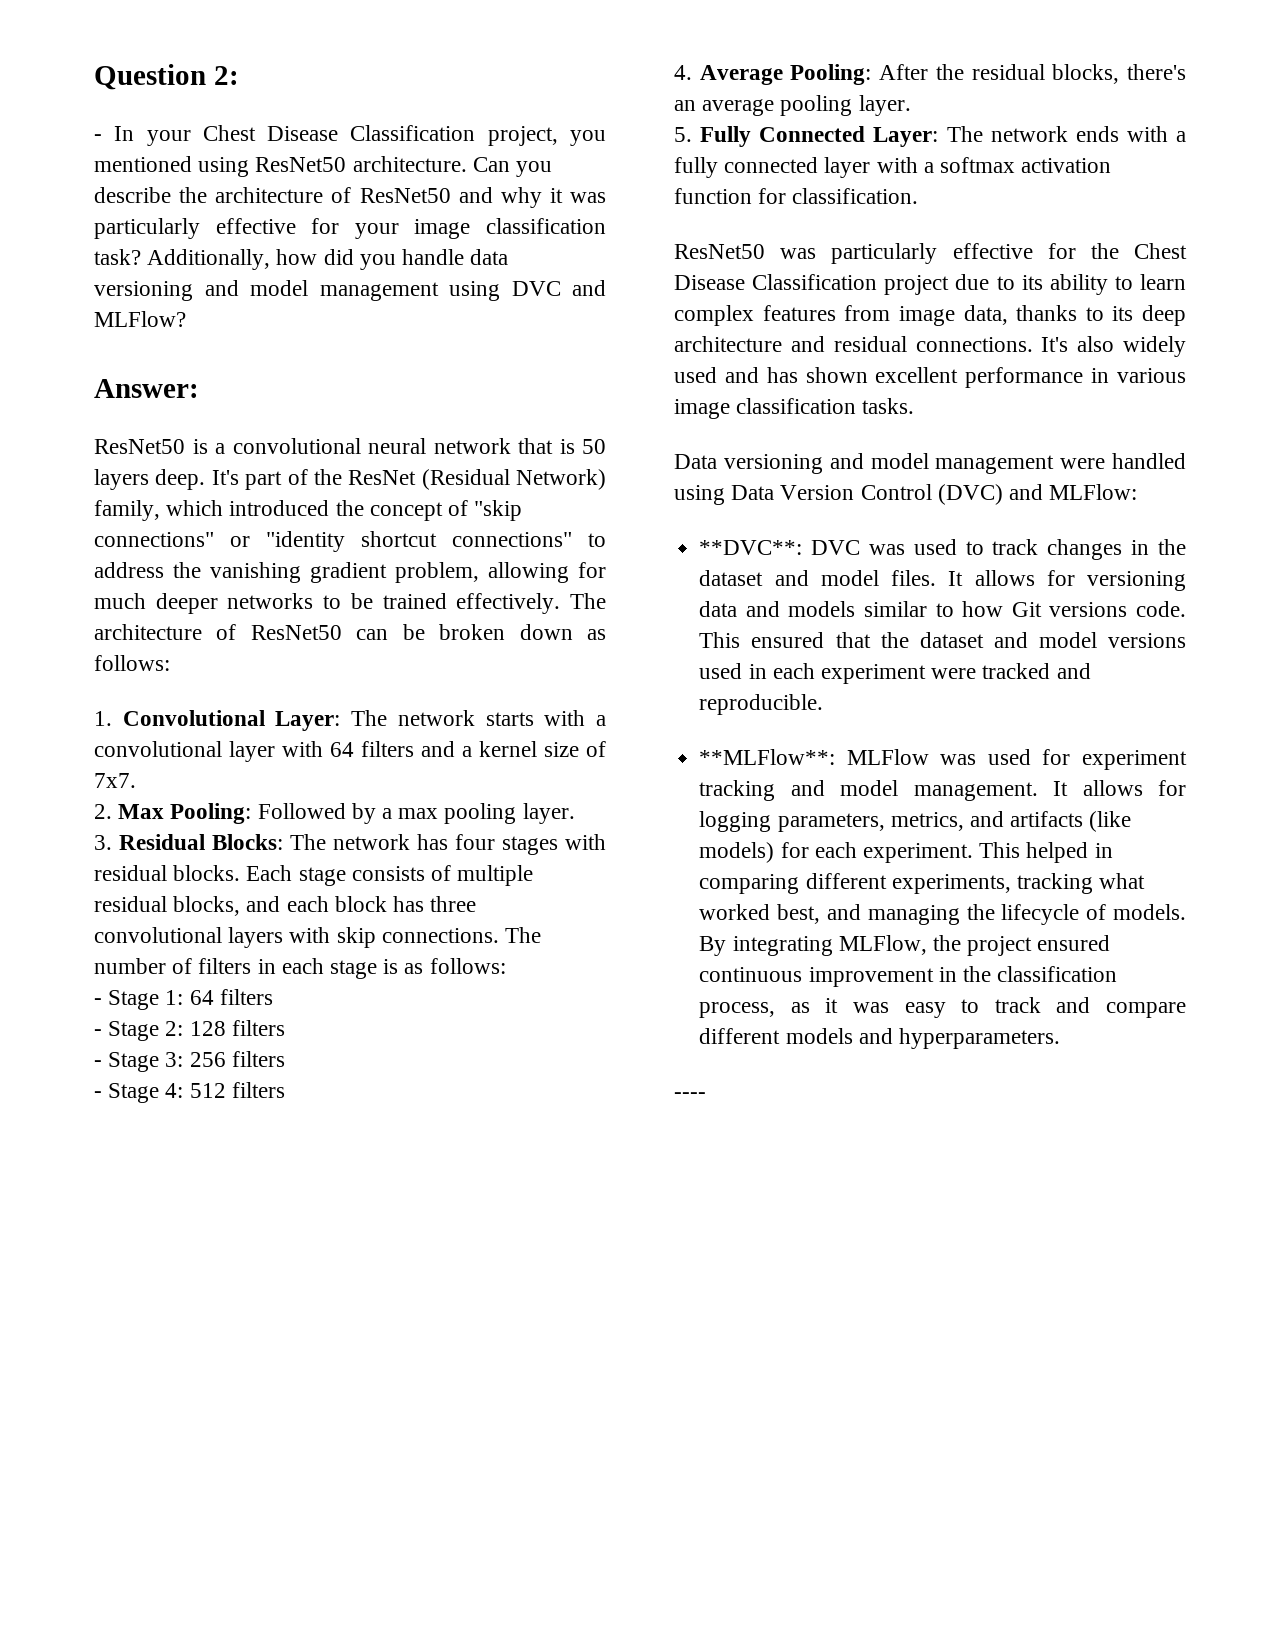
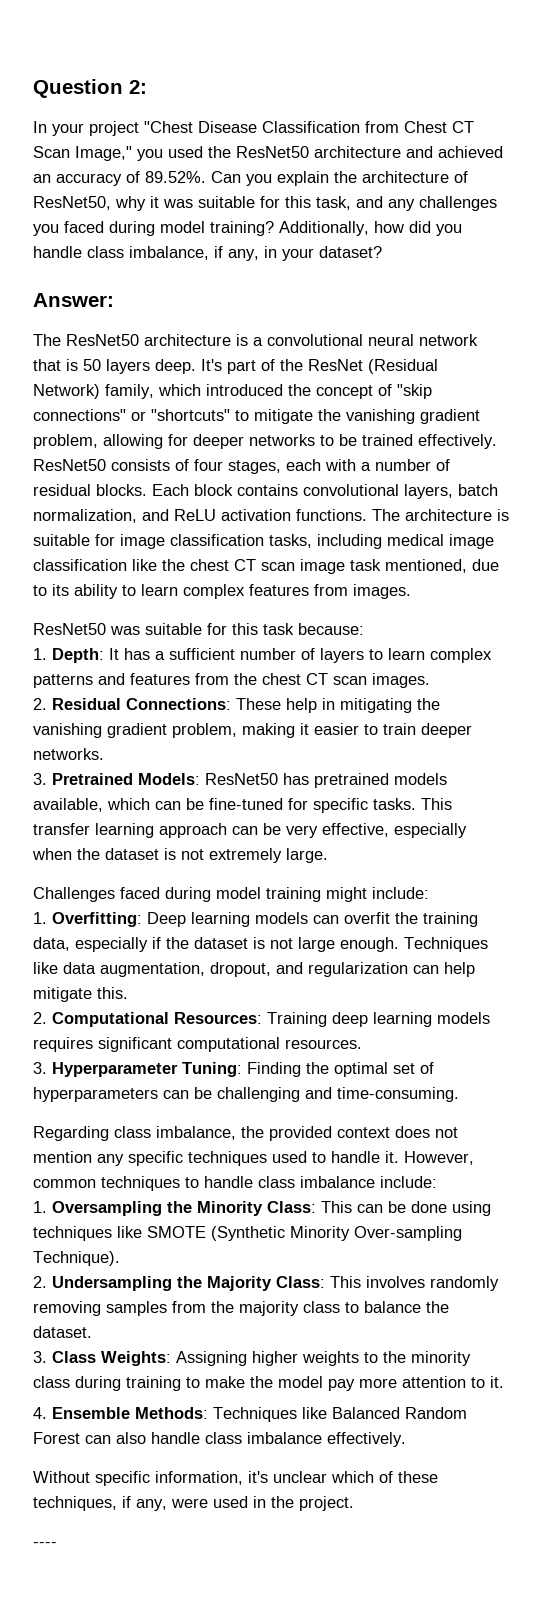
[94,134,102,141] - -> (147, 87) none
[202,125,606,146] [94,156,467,177] Chest Disease Classification project, you mentioned using ResNet50 architecture. -> [89,121,474,136] [33,146,503,161] [33,171,206,186] project "Chest Disease Classification from Chest CT Scan Image," you used the ResNet50 architecture and achieved an accuracy of 89.52%.
[94,187,171,203] describe -> [277,171,329,186] explain
[359,187,493,203] ResNet50 and -> [33,196,111,210] ResNet50,
[94,218,606,239] [94,249,141,265] particularly effective for your image classification task? -> [198,196,497,211] [33,221,274,236] suitable for this task, and any challenges you faced during model training?
[470,249,509,265] [94,280,606,301] [94,311,186,327] [94,379,199,398] [94,439,185,454] data versioning and model management using DVC and MLFlow? // Answer: // ResNet50 -> [87,246,382,261] [33,293,114,307] [33,334,231,346] class imbalance, if any, in your dataset? // Answer: // The ResNet50 architecture
[266,531,606,552] [94,562,164,578] "identity shortcut connections" to address -> [151,409,313,424] "shortcuts" to mitigate
[94,593,146,609] much -> (188, 440) none
[570,593,606,609] [94,624,606,640] [94,655,170,671] [94,710,606,731] [94,741,606,762] [94,773,136,788] [94,803,575,824] [94,834,606,855] [94,865,534,886] [94,896,477,916] [94,927,542,948] [94,958,506,979] [94,989,273,1010] [94,1020,285,1041] [94,1051,285,1072] [94,1082,285,1103] [674,64,1186,85] [674,95,911,116] [674,126,1186,147] [674,157,1112,178] [674,188,919,204] [674,243,1187,264] [674,274,950,295] The architecture of ResNet50 can be broken down as follows: // 1. Convolutional Layer: The network starts with a convolutional layer with 64 filters and a kernel size of 7x7. // 2. Max Pooling: Followed by a max pooling layer. // 3. Residual Blocks: The network has four stages with residual blocks. Each stage consists of multiple residual blocks, and each block has three convolutional layers with skip connections. The number of filters in each stage is as follows: // - Stage 1: 64 filters // - Stage 2: 128 filters // - Stage 3: 256 filters // - Stage 4: 512 filters // 4. Average Pooling: After the residual blocks, there's an average pooling layer. // 5. Fully Connected Layer: The network ends with a fully connected layer with a softmax activation function for classification. // ResNet50 was particularly effective for the Chest Disease Classification project -> [33,459,450,474] [33,484,498,499] [33,509,509,523] [33,534,494,549] [33,559,467,574] ResNet50 consists of four stages, each with a number of residual blocks. Each block contains convolutional layers, batch normalization, and ReLU activation functions. The architecture is suitable for image classification tasks, including medical image classification like the chest CT scan image task mentioned,
[898,305,1186,326] [674,336,1186,357] [674,367,1186,388] [674,398,915,419] [674,453,1186,474] [674,484,1138,505] [699,539,1186,560] [699,570,1186,591] [699,601,1186,617] [699,632,1186,648] [699,663,1091,684] [699,694,824,715] [699,749,1187,770] [699,780,1186,801] [699,811,1132,832] [699,842,1113,863] [699,873,1146,894] [699,904,1186,925] [699,935,1111,956] [699,966,1118,987] [699,997,1186,1018] [699,1028,1060,1049] image data, thanks to its deep architecture and residual connections. It's also widely used and has shown excellent performance in various image classification tasks. // Data versioning and model management were handled using Data Version Control (DVC) and MLFlow: // **DVC**: DVC was used to track changes in the dataset and model files. It allows for versioning data and models similar to how Git versions code. This ensured that the dataset and model versions used in each experiment were tracked and reproducible. // **MLFlow**: MLFlow was used for experiment tracking and model management. It allows for logging parameters, metrics, and artifacts (like models) for each experiment. This helped in comparing different experiments, tracking what worked best, and managing the lifecycle of models. By integrating MLFlow, the project ensured continuous improvement in the classification process, as it was easy to track and compare different models and hyperparameters. -> [353,584,411,599] [33,623,364,635] [33,648,492,663] [33,673,430,688] [33,698,440,713] [33,723,472,738] [33,748,104,760] [33,773,447,788] [33,798,452,813] [33,823,467,838] [32,848,328,863] [33,887,429,902] [33,912,478,927] [33,937,488,952] [33,962,475,977] [33,987,128,1002] [33,1012,490,1027] [33,1037,362,1052] [33,1062,434,1077] [33,1087,459,1102] [33,1126,458,1141] [33,1151,474,1166] [33,1176,437,1191] [33,1201,491,1216] [33,1226,462,1241] [33,1251,120,1266] [33,1276,499,1291] [33,1301,449,1316] [33,1326,92,1338] [33,1351,471,1366] [33,1376,504,1391] [33,1407,467,1422] [33,1432,406,1447] [33,1471,438,1486] [33,1496,354,1511] images. // ResNet50 was suitable for this task because: // 1. Depth: It has a sufficient number of layers to learn complex patterns and features from the chest CT scan images. // 2. Residual Connections: These help in mitigating the vanishing gradient problem, making it easier to train deeper networks. // 3. Pretrained Models: ResNet50 has pretrained models available, which can be fine-tuned for specific tasks. This transfer learning approach can be very effective, especially when the dataset is not extremely large. // Challenges faced during model training might include: // 1. Overfitting: Deep learning models can overfit the training data, especially if the dataset is not large enough. Techniques like data augmentation, dropout, and regularization can help mitigate this. // 2. Computational Resources: Training deep learning models requires significant computational resources. // 3. Hyperparameter Tuning: Finding the optimal set of hyperparameters can be challenging and time-consuming. // Regarding class imbalance, the provided context does not mention any specific techniques used to handle it. However, common techniques to handle class imbalance include: // 1. Oversampling the Minority Class: This can be done using techniques like SMOTE (Synthetic Minority Over-sampling Technique). // 2. Undersampling the Majority Class: This involves randomly removing samples from the majority class to balance the dataset. // 3. Class Weights: Assigning higher weights to the minority class during training to make the model pay more attention to it. // 4. Ensemble Methods: Techniques like Balanced Random Forest can also handle class imbalance effectively. // Without specific information, it's unclear which of these techniques, if any, were used in the project.

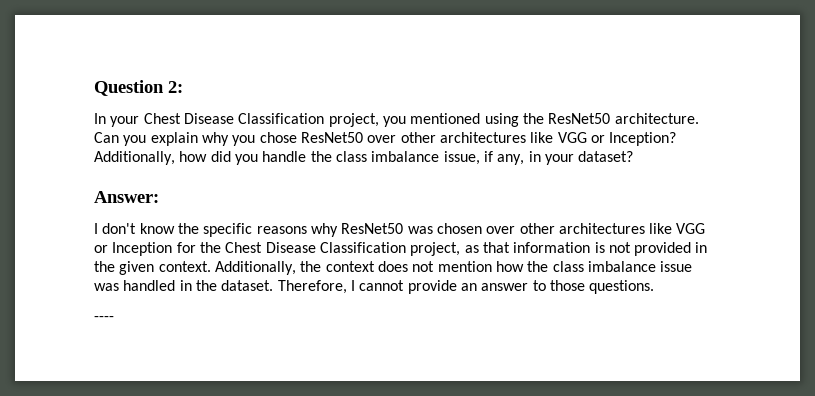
[89,121,474,136] [33,146,503,161] [33,171,468,186] [33,196,497,211] [33,221,274,236] project "Chest Disease Classification from Chest CT Scan Image," you used the ResNet50 architecture and achieved an accuracy of 89.52%. Can you explain the architecture of ResNet50, why it was suitable for this task, and any challenges you faced during model training? -> [143,113,699,127] [94,132,677,146] Chest Disease Classification project, you mentioned using the ResNet50 architecture. Can you explain why you chose ResNet50 over other architectures like VGG or Inception?
[87,246,209,260] class imbalance, -> [310,151,480,165] the class imbalance issue,
[33,334,478,346] [33,359,438,374] [33,384,432,399] [33,409,480,424] [33,434,497,449] [33,459,450,474] [33,484,498,499] [33,509,509,523] [33,534,494,549] [33,559,499,574] [33,584,411,599] [33,623,364,635] [33,648,492,663] [33,673,430,688] [33,698,440,713] [33,723,472,738] [33,748,104,760] [33,773,447,788] [33,798,452,813] [33,823,467,838] [32,848,328,863] [33,887,429,902] [33,912,478,927] [33,937,488,952] [33,962,475,977] [33,987,128,1002] [33,1012,490,1027] [33,1037,362,1052] [33,1062,434,1077] [33,1087,459,1102] [33,1126,458,1141] [33,1151,474,1166] [33,1176,437,1191] [33,1201,491,1216] [33,1226,462,1241] [33,1251,120,1266] [33,1276,499,1291] [33,1301,449,1316] [33,1326,92,1338] [33,1351,471,1366] [33,1376,504,1391] [33,1407,467,1422] [33,1432,406,1447] [33,1471,438,1486] [33,1496,354,1511] The ResNet50 architecture is a convolutional neural network that is 50 layers deep. It's part of the ResNet (Residual Network) family, which introduced the concept of "skip connections" or "shortcuts" to mitigate the vanishing gradient problem, allowing for deeper networks to be trained effectively. ResNet50 consists of four stages, each with a number of residual blocks. Each block contains convolutional layers, batch normalization, and ReLU activation functions. The architecture is suitable for image classification tasks, including medical image classification like the chest CT scan image task mentioned, due to its ability to learn complex features from images. // ResNet50 was suitable for this task because: // 1. Depth: It has a sufficient number of layers to learn complex patterns and features from the chest CT scan images. // 2. Residual Connections: These help in mitigating the vanishing gradient problem, making it easier to train deeper networks. // 3. Pretrained Models: ResNet50 has pretrained models available, which can be fine-tuned for specific tasks. This transfer learning approach can be very effective, especially when the dataset is not extremely large. // Challenges faced during model training might include: // 1. Overfitting: Deep learning models can overfit the training data, especially if the dataset is not large enough. Techniques like data augmentation, dropout, and regularization can help mitigate this. // 2. Computational Resources: Training deep learning models requires significant computational resources. // 3. Hyperparameter Tuning: Finding the optimal set of hyperparameters can be challenging and time-consuming. // Regarding class imbalance, the provided context does not mention any specific techniques used to handle it. However, common techniques to handle class imbalance include: // 1. Oversampling the Minority Class: This can be done using techniques like SMOTE (Synthetic Minority Over-sampling Technique). // 2. Undersampling the Majority Class: This involves randomly removing samples from the majority class to balance the dataset. // 3. Class Weights: Assigning higher weights to the minority class during training to make the model pay more attention to it. // 4. Ensemble Methods: Techniques like Balanced Random Forest can also handle class imbalance effectively. // Without specific information, it's unclear which of these techniques, if any, were used in the project. -> [94,223,706,237] [94,242,708,256] [94,261,693,275] [94,280,655,294] I don't know the specific reasons why ResNet50 was chosen over other architectures like VGG or Inception for the Chest Disease Classification project, as that information is not provided in the given context. Additionally, the context does not mention how the class imbalance issue was handled in the dataset. Therefore, I cannot provide an answer to those questions.

